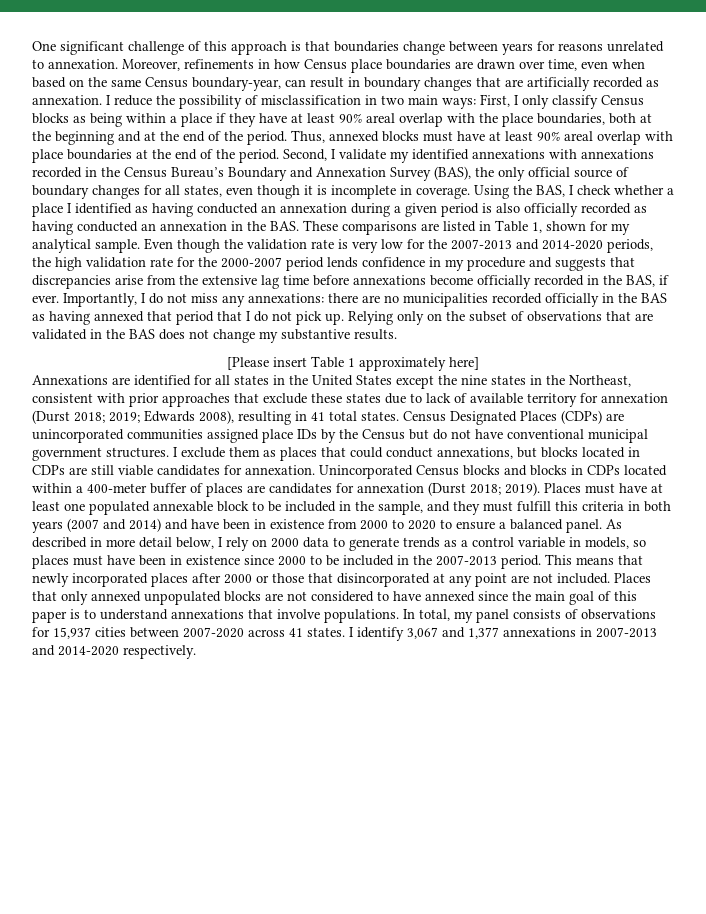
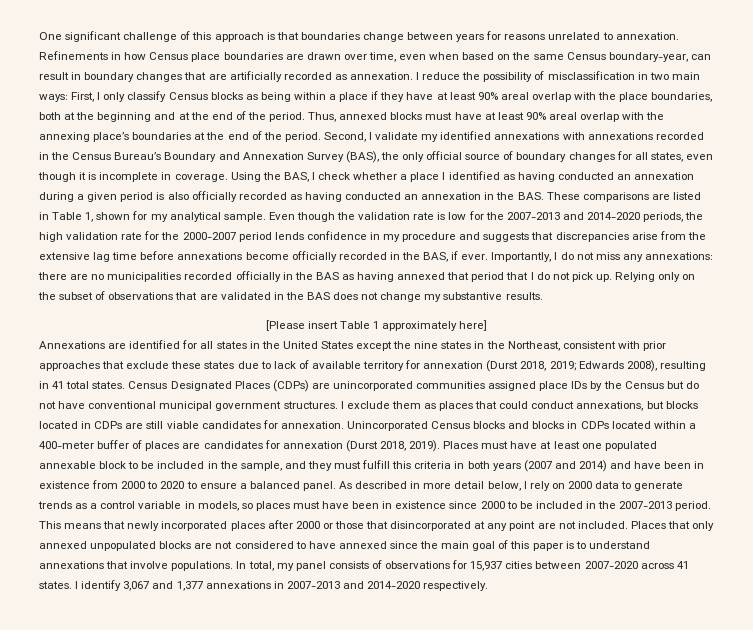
[122,59,254,71] Moreover, refinements -> [39,51,108,60] Refinements
[32,149,63,163] place -> [646,112,665,120] [39,132,130,142] the annexing place’s
[352,241,378,253] very -> (446, 216) none
[74,412,105,423] 2018; -> [520,361,547,371] 2018,
[470,484,501,495] 2018; -> [379,441,406,451] 2018,

